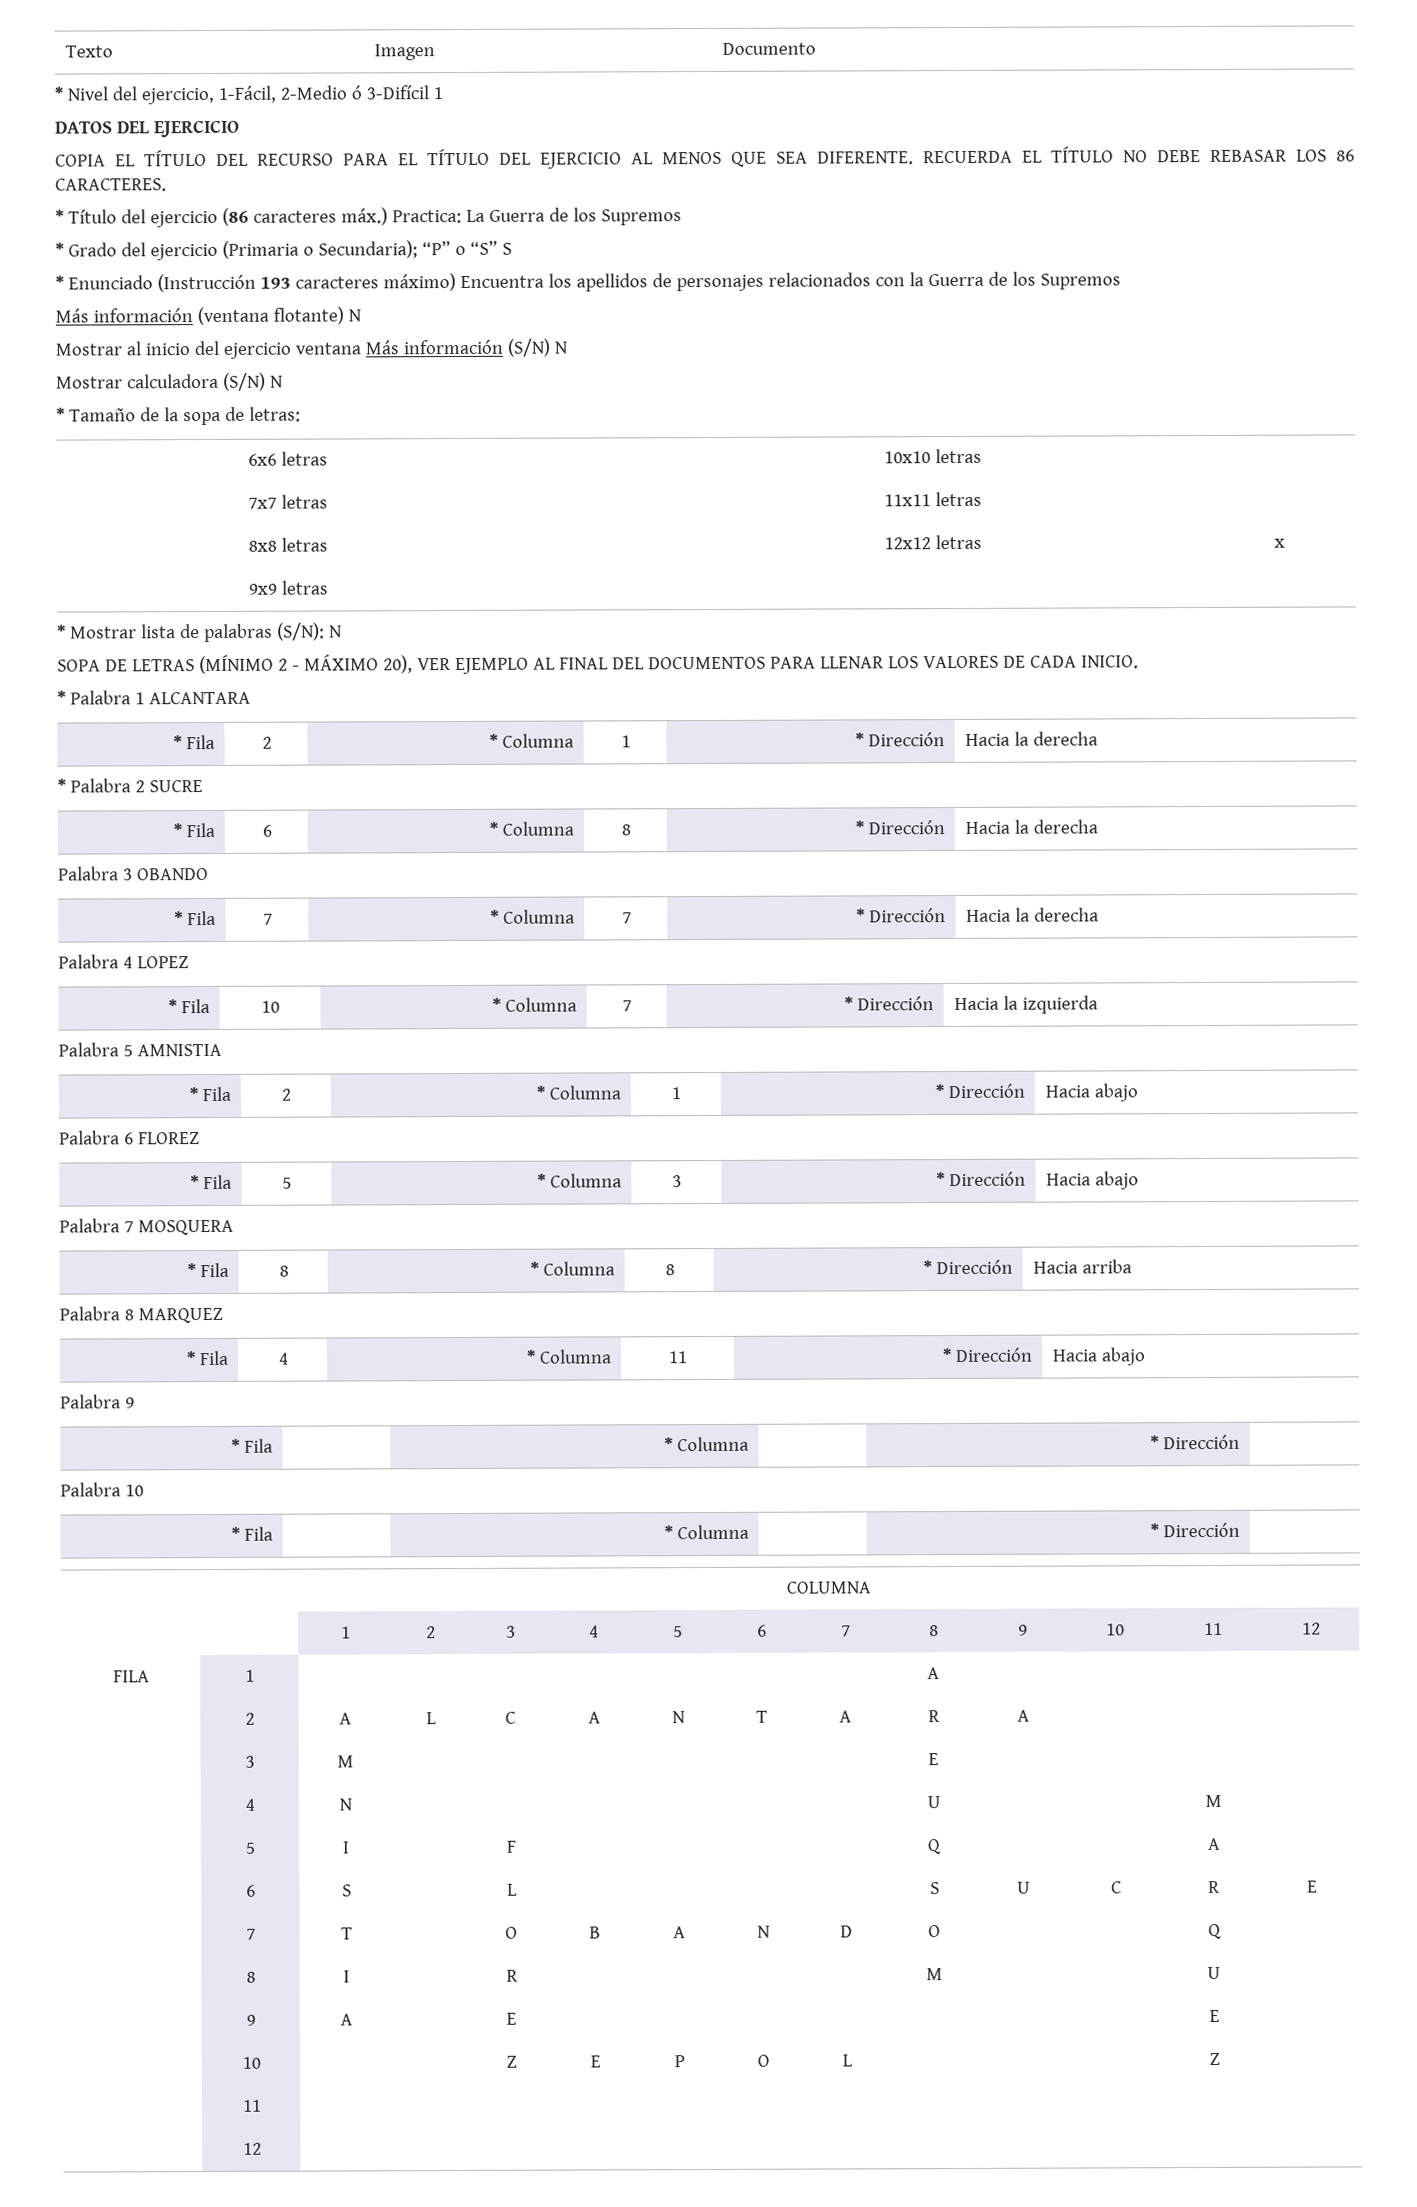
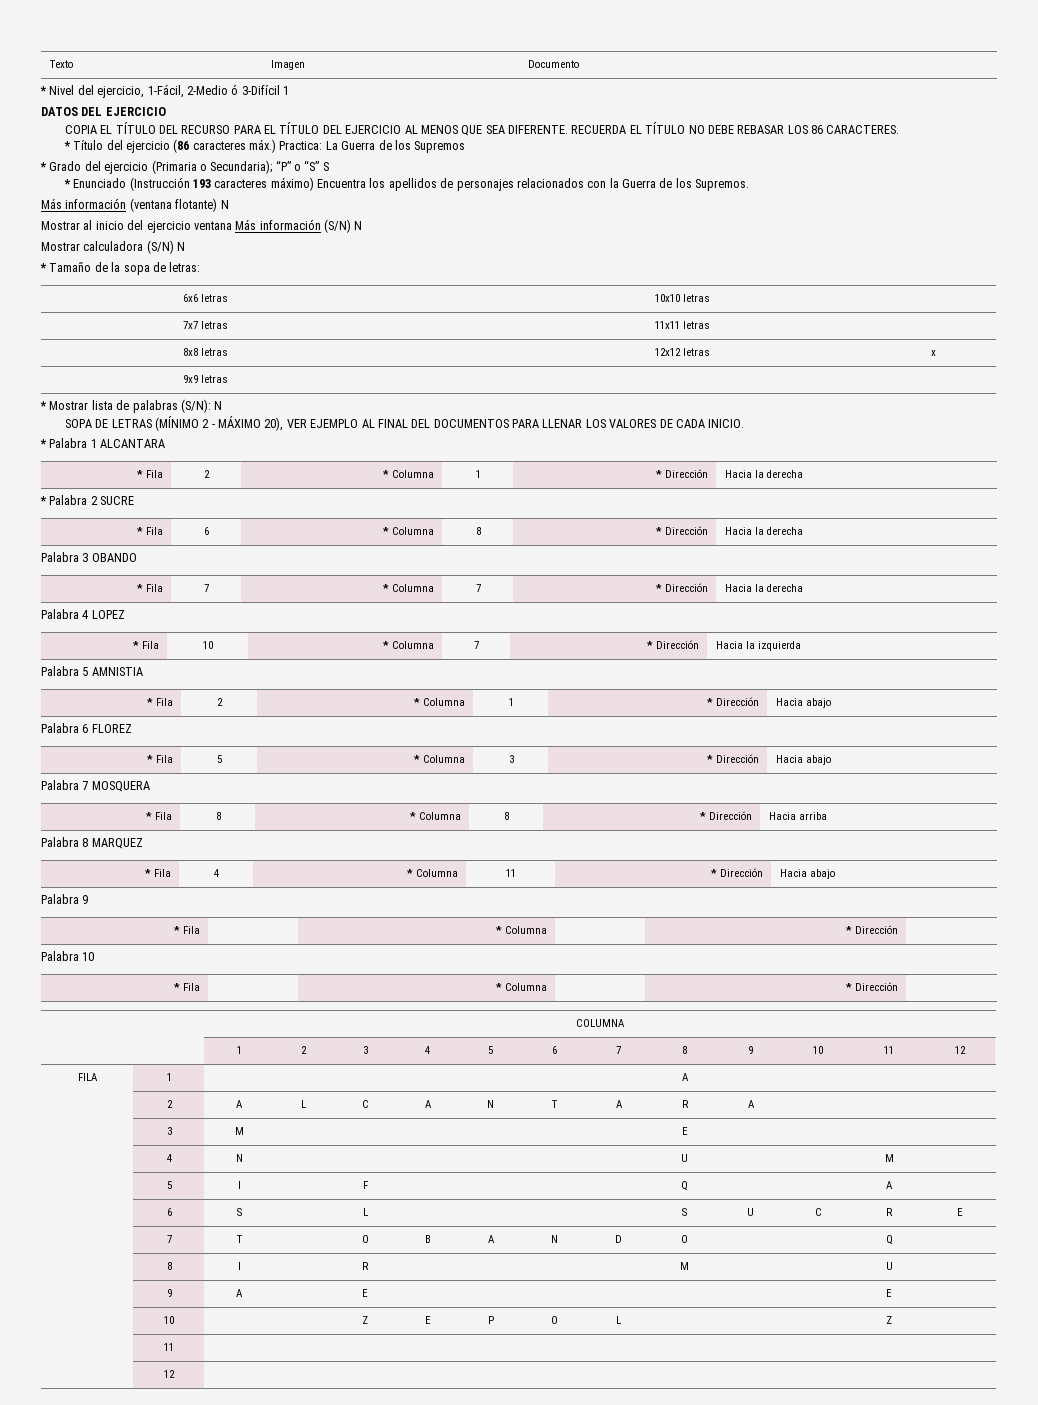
[1039,273,1121,290] Supremos -> [695,179,750,191] Supremos.

